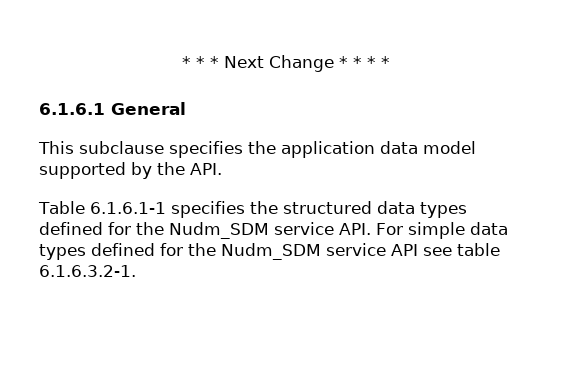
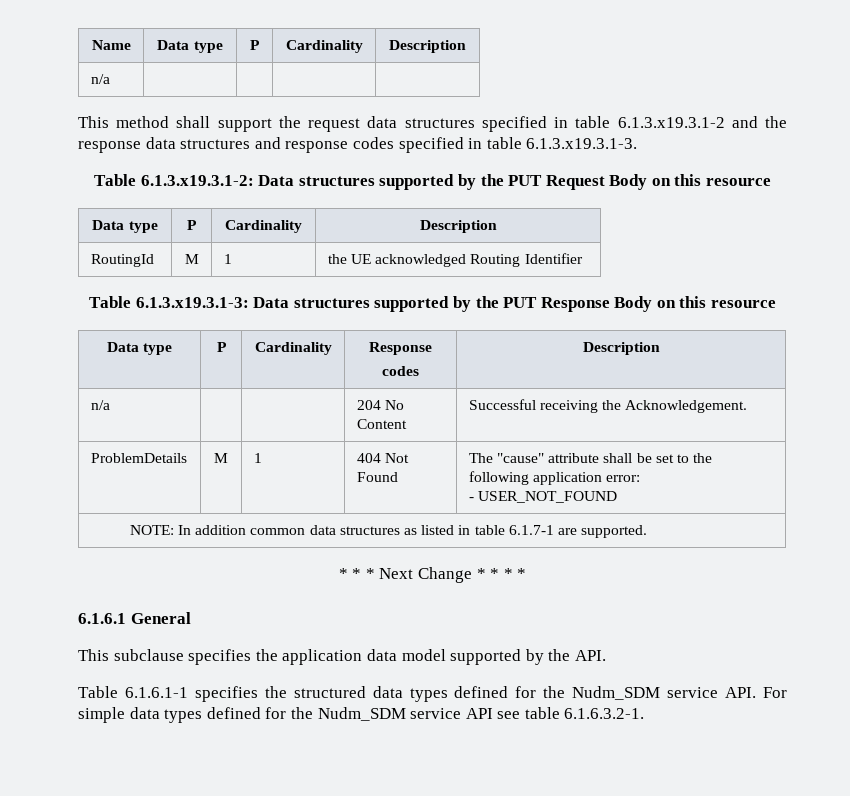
(182, 62) none -> [91,40,131,50] [157,40,223,53] [250,40,260,50] [285,40,363,53] [389,40,466,53] [90,74,110,84] [78,116,787,132] [78,137,638,153] [93,174,772,190] [92,220,158,233] [187,220,197,230] [225,220,302,233] [419,220,497,233] [90,254,154,267] [184,254,199,264] [223,254,232,264] [327,253,583,267] [88,296,777,312] [106,342,173,355] [216,342,227,352] [254,342,332,355] [369,342,432,355] [382,366,419,376] [582,342,660,355] [90,400,110,410] [356,400,405,410] [356,419,407,429] [468,399,748,413] [90,453,187,463] [214,453,228,463] [253,453,262,463] [356,453,410,463] [356,472,398,482] [468,453,713,463] [468,471,641,485] [468,491,618,503] [129,525,648,538] Name | Data type | P | Cardinality | Description // n/a | | | | // This method shall support the request data structures specified in table 6.1.3.x19.3.1-2 and the response data structures and response codes specified in table 6.1.3.x19.3.1-3. // Table 6.1.3.x19.3.1-2: Data structures supported by the PUT Request Body on this resource // Data type | P | Cardinality | Description // RoutingId | M | 1 | the UE acknowledged Routing Identifier // Table 6.1.3.x19.3.1-3: Data structures supported by the PUT Response Body on this resource // Data type | P | Cardinality | Response // codes | Description // n/a | | | 204 No Content | Successful receiving the Acknowledgement. // ProblemDetails | M | 1 | 404 Not Found | The "cause" attribute shall be set to the following application error: // - USER_NOT_FOUND // NOTE: In addition common data structures as listed in table 6.1.7-1 are supported. //

